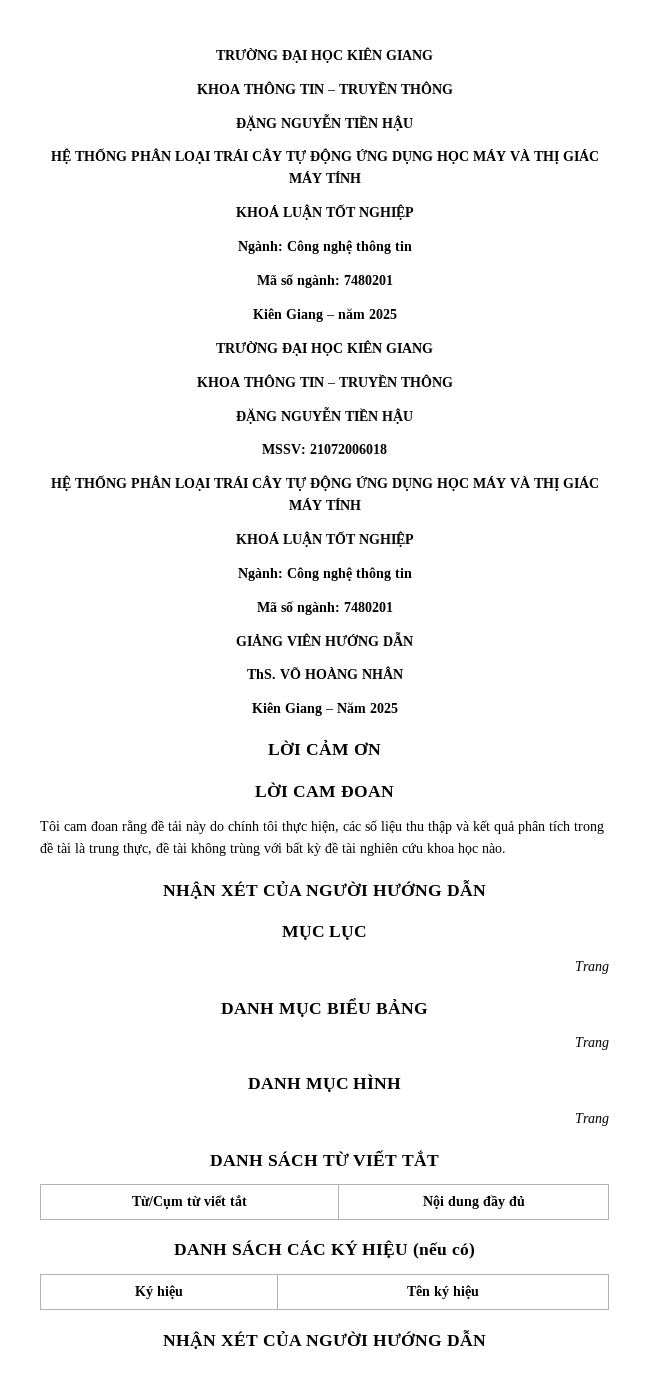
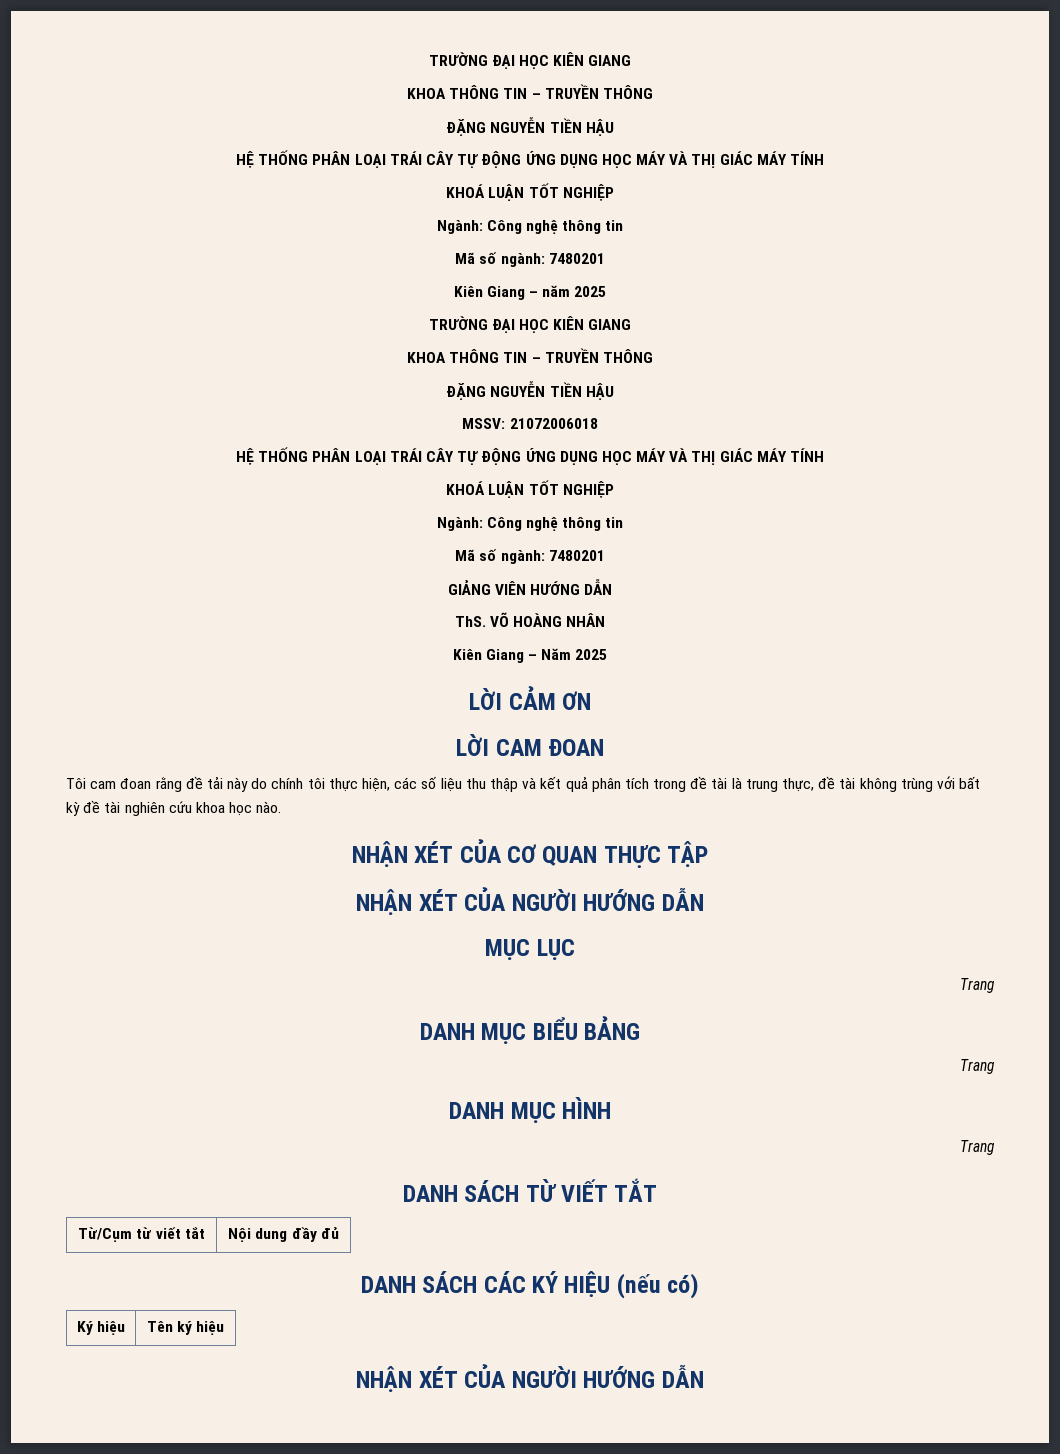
(506, 848) none -> [351,839,709,868] // NHẬN XÉT CỦA CƠ QUAN THỰC TẬP

